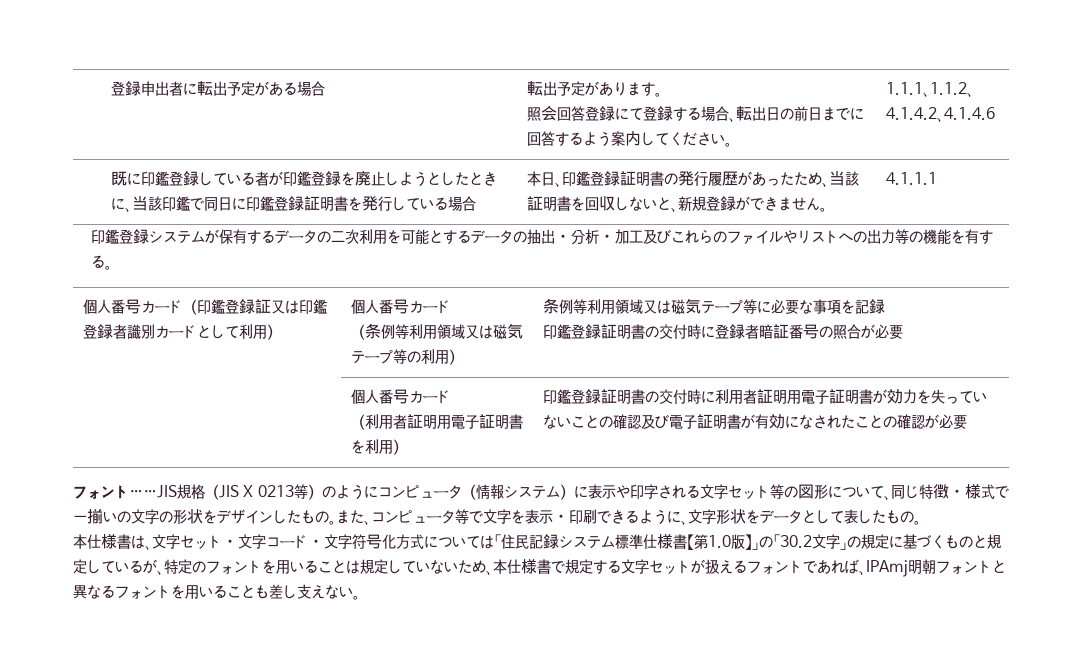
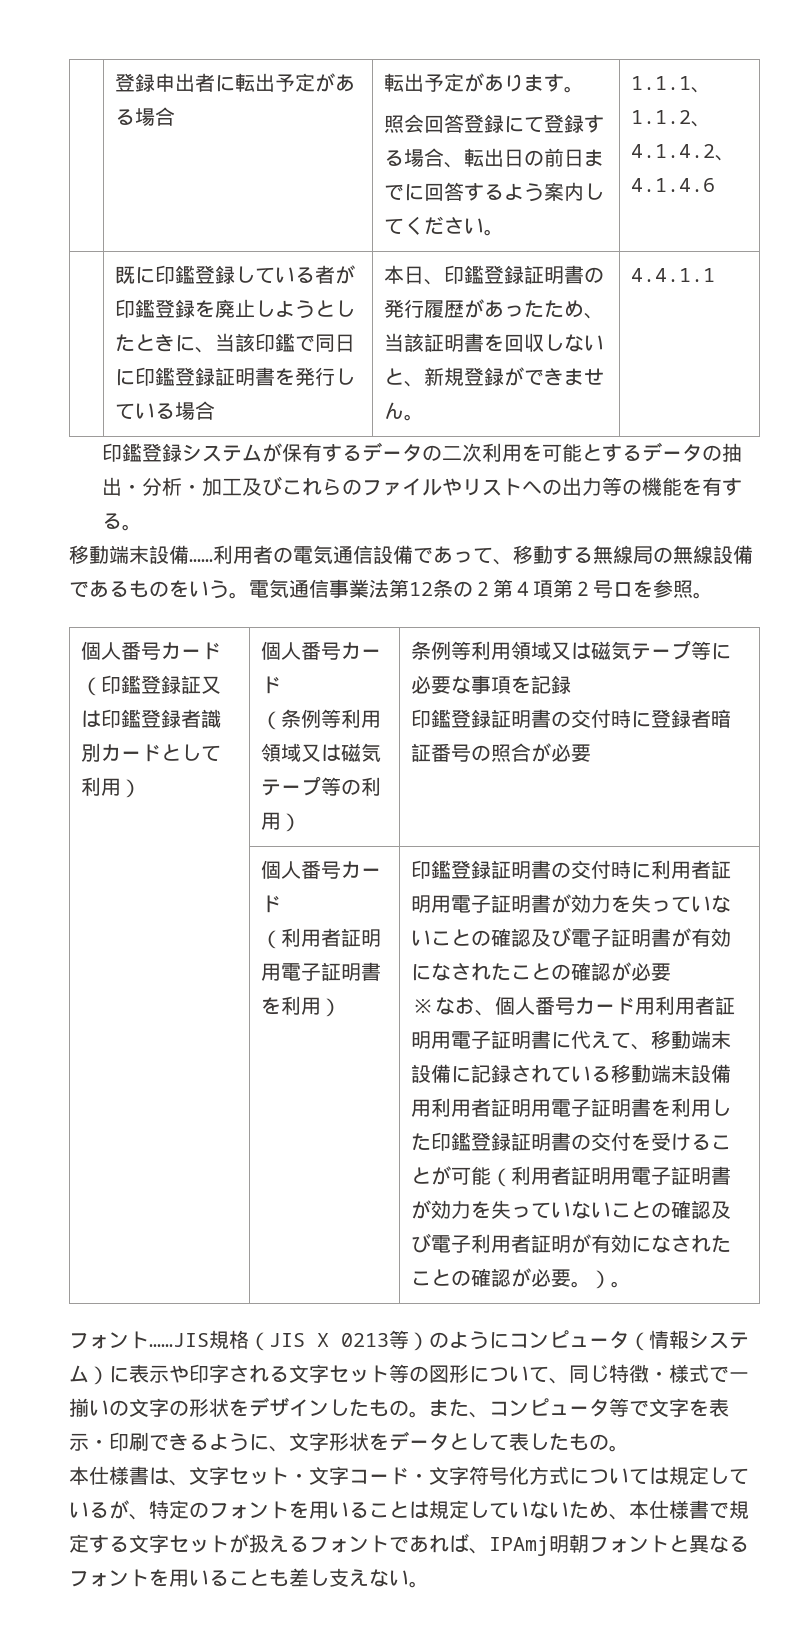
[886,172,938,185] 4.1.1.1 -> [631,268,716,282] 4.4.1.1
(113, 267) none -> [69,545,753,565] [69,579,713,599] // 移動端末設備……利用者の電気通信設備であって、移動する無線局の無線設備であるものをいう。電気通信事業法第12条の２第４項第２号ロを参照。
(968, 422) none -> [411,996,736,1016] [411,1030,732,1050] [411,1064,732,1083] [411,1098,732,1117] [411,1132,732,1151] [411,1166,732,1187] [411,1200,732,1219] [411,1233,732,1253] [411,1268,632,1289] // ※なお、個人番号カード用利用者証明用電子証明書に代えて、移動端末設備に記録されている移動端末設備用利用者証明用電子証明書を利用した印鑑登録証明書の交付を受けることが可能（利用者証明用電子証明書が効力を失っていないことの確認及び電子利用者証明が有効になされたことの確認が必要。）。
[494,534,987,551] 「住民記録システム標準仕様書【第1.0版】」の「30.2文字」の規定に基づくものと -> (669, 1476) none

